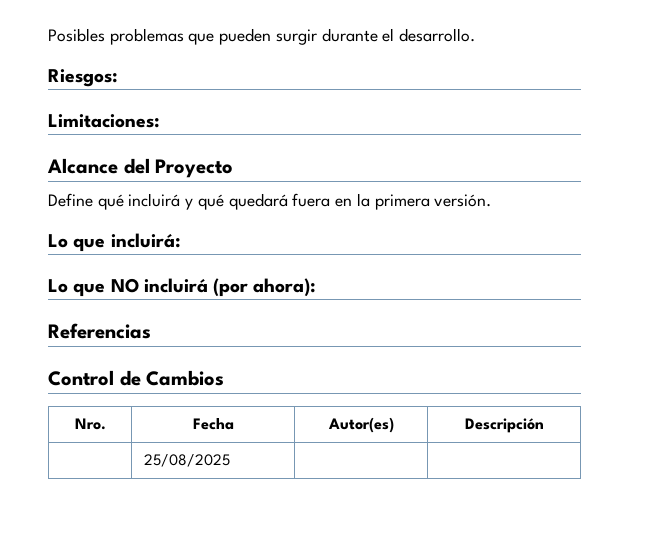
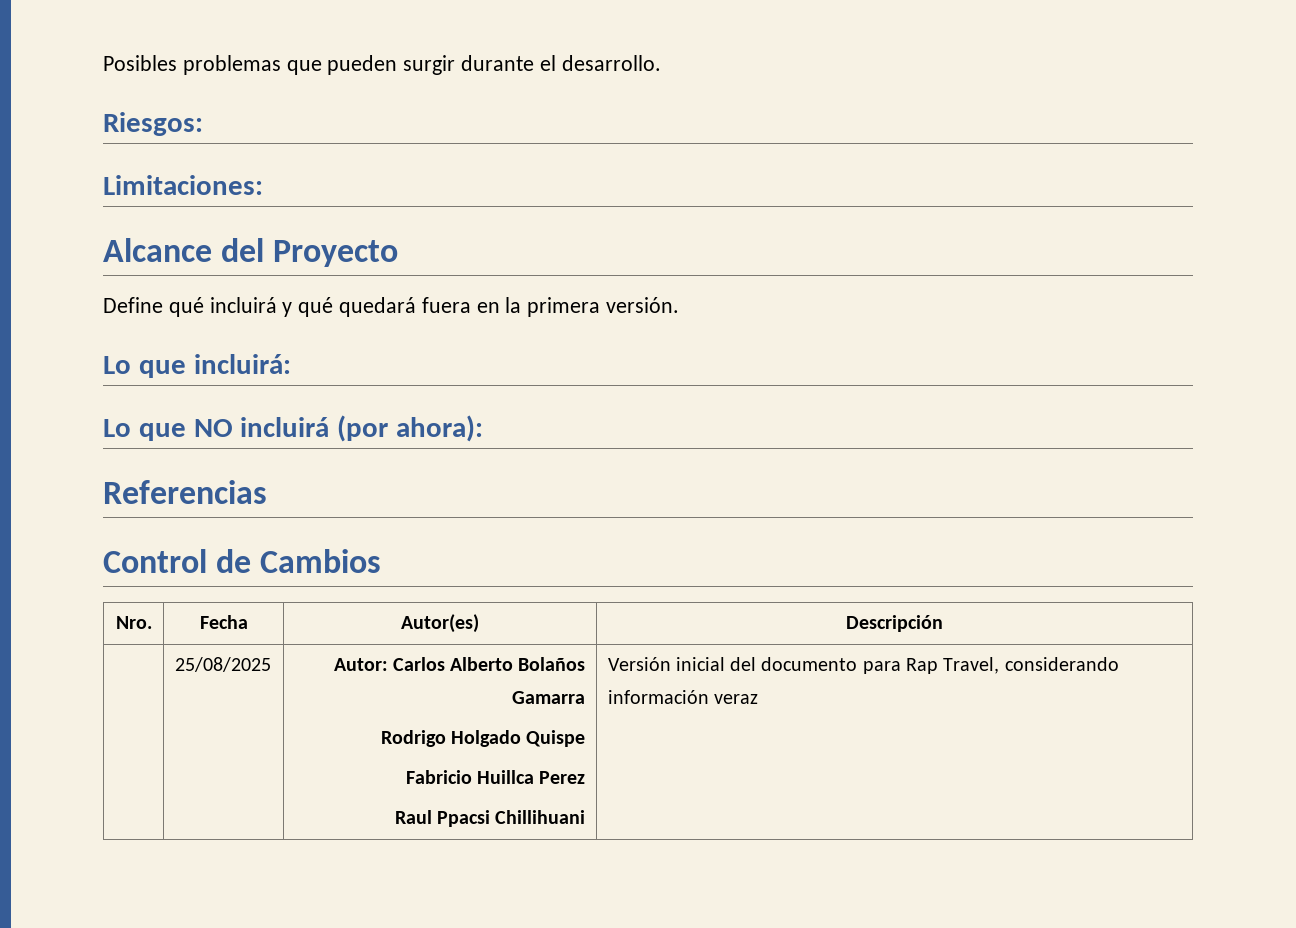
(231, 460) | -> [333,657,586,671] [512,691,586,704] [380,730,586,747] [405,770,586,784] [394,810,586,827] [607,657,1119,674] [607,690,758,704] Autor: Carlos Alberto Bolaños Gamarra // Rodrigo Holgado Quispe // Fabricio Huillca Perez // Raul Ppacsi Chillihuani | Versión inicial del documento para Rap Travel, considerando información veraz

